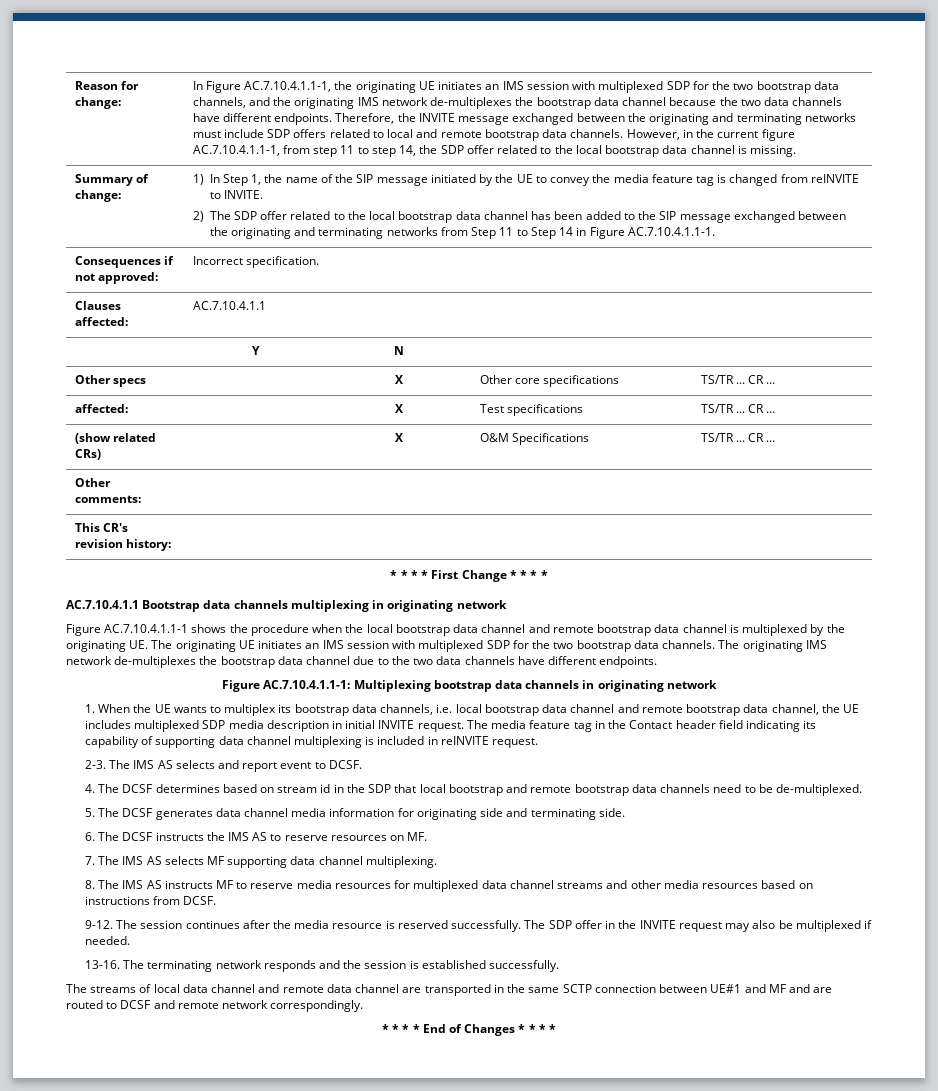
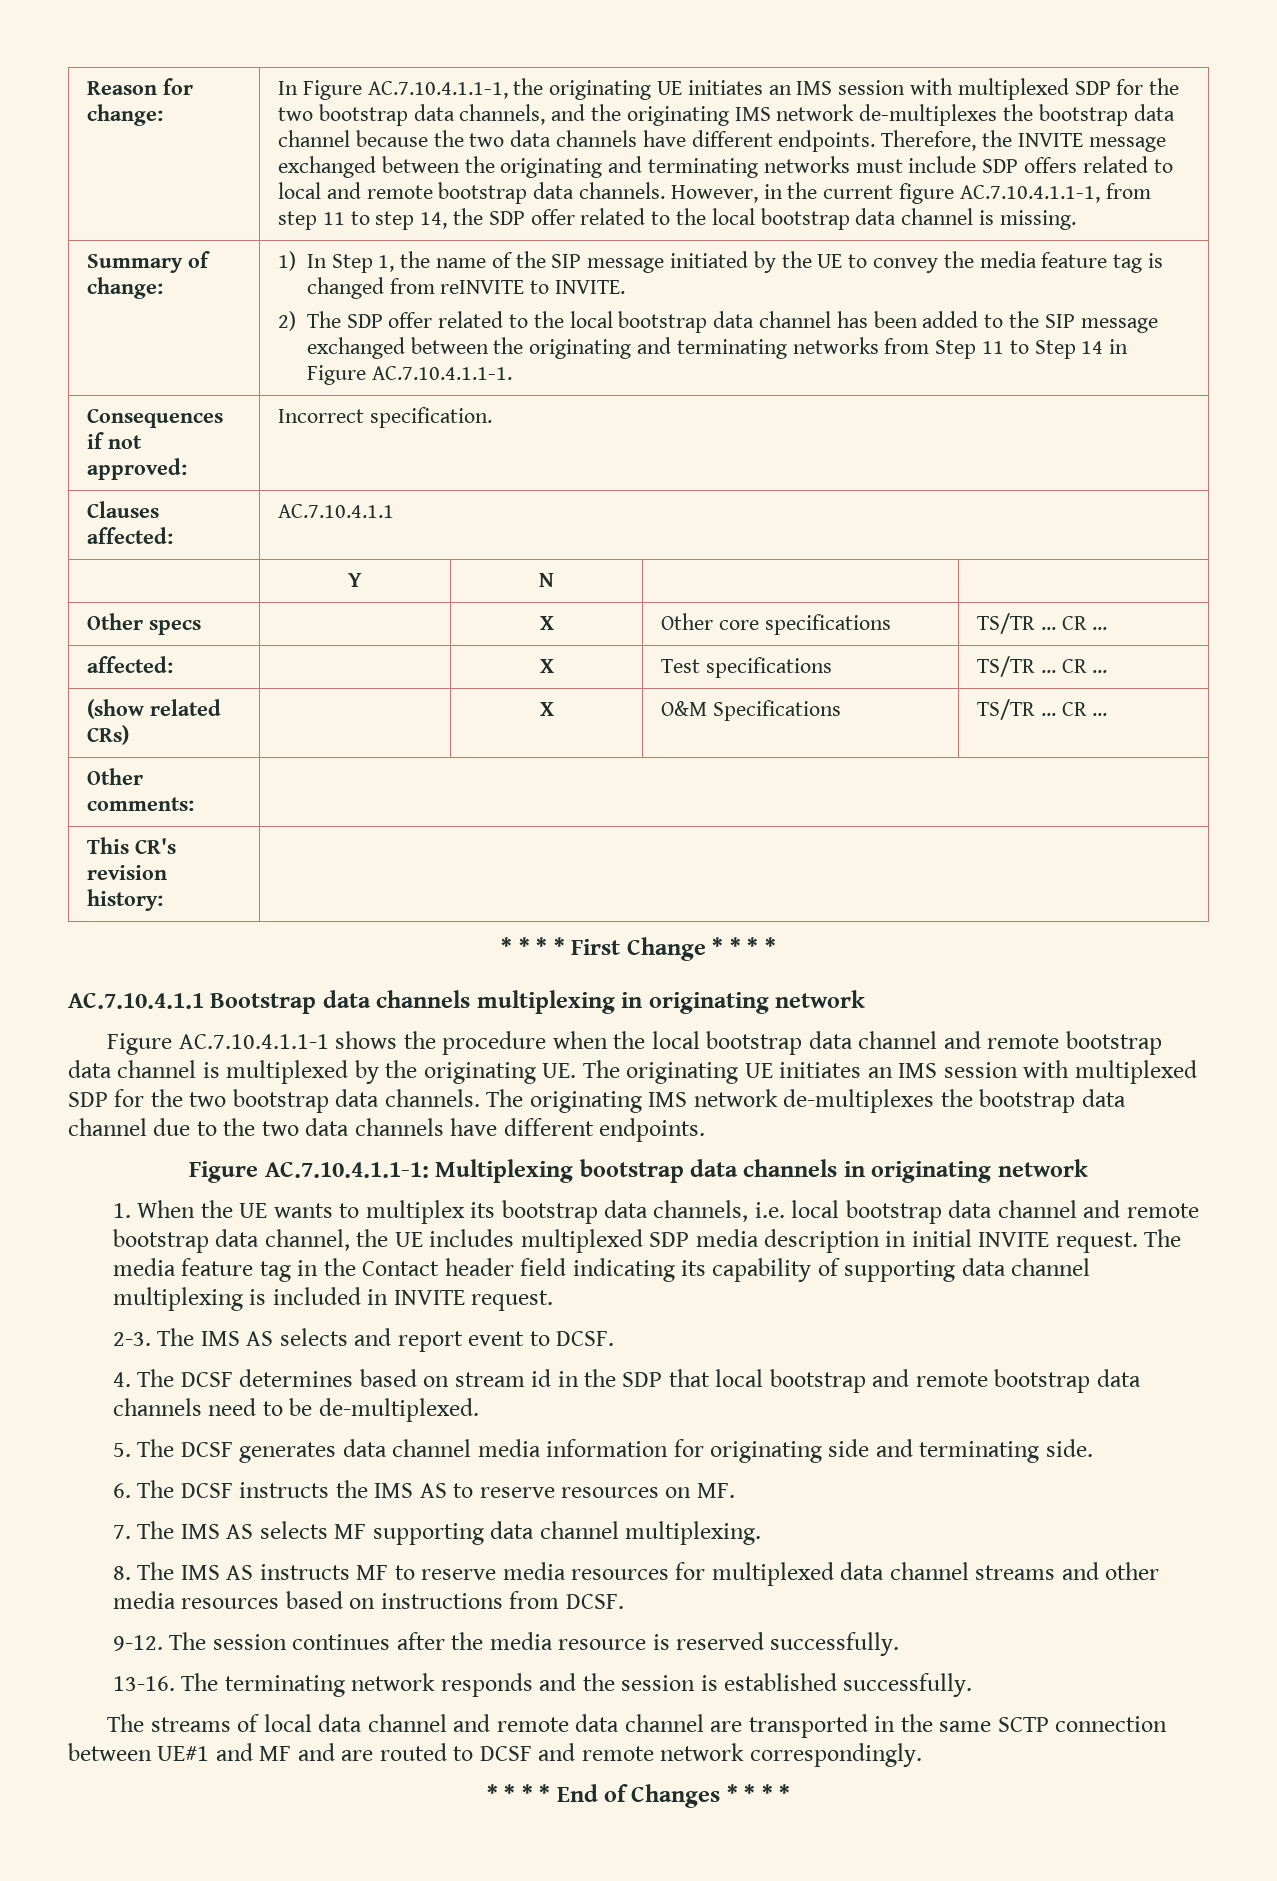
[440,736,489,745] reINVITE -> [393,1290,465,1305] INVITE
[524,920,873,932] [84,936,130,945] The SDP offer in the INVITE request may also be multiplexed if needed. -> (900, 1644) none

